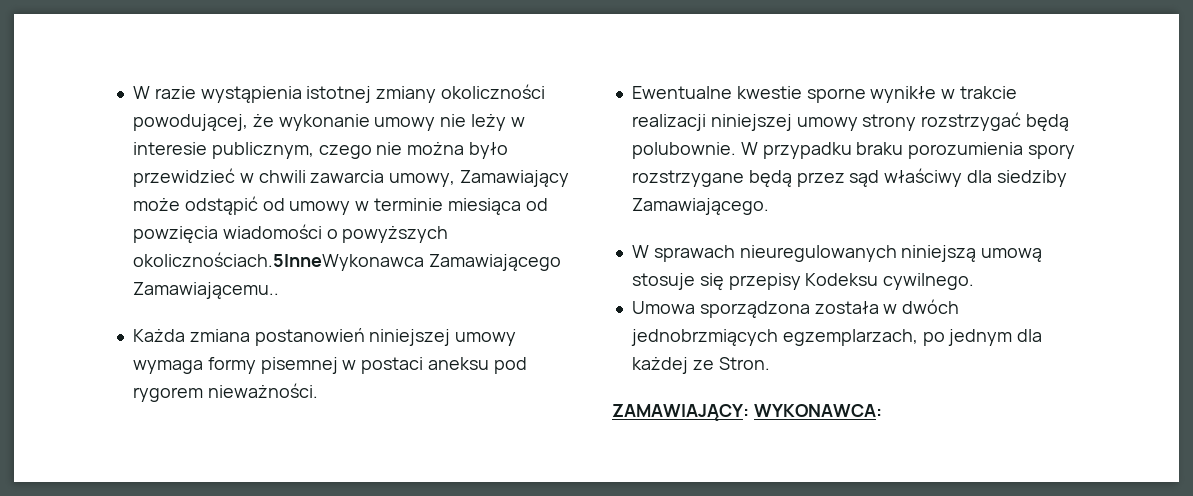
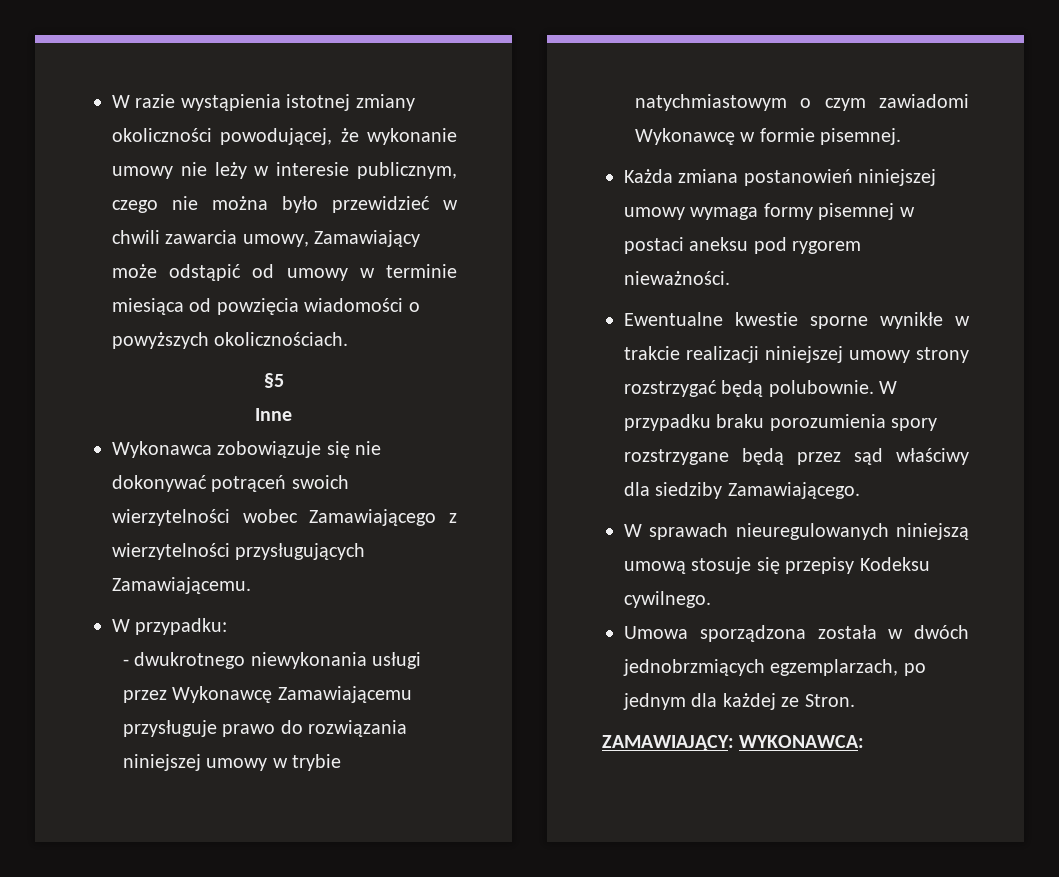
[132,252,561,271] [132,282,279,299] okolicznościach.5InneWykonawca Zamawiającego Zamawiającemu.. -> [214,332,349,346] [263,373,284,388] [255,408,292,421] [112,441,382,458] [112,475,349,492] [112,509,458,526] [112,543,366,560] [112,577,251,594] [112,618,228,635] [122,652,422,669] [122,686,412,703] [122,720,408,737] [122,754,342,771] [634,94,969,111] [634,128,902,145] okolicznościach. // §5 // Inne // Wykonawca zobowiązuje się nie dokonywać potrąceń swoich wierzytelności wobec Zamawiającego z wierzytelności przysługujących Zamawiającemu. // W przypadku: // - dwukrotnego niewykonania usługi przez Wykonawcę Zamawiającemu przysługuje prawo do rozwiązania niniejszej umowy w trybie natychmiastowym o czym zawiadomi Wykonawcę w formie pisemnej.

